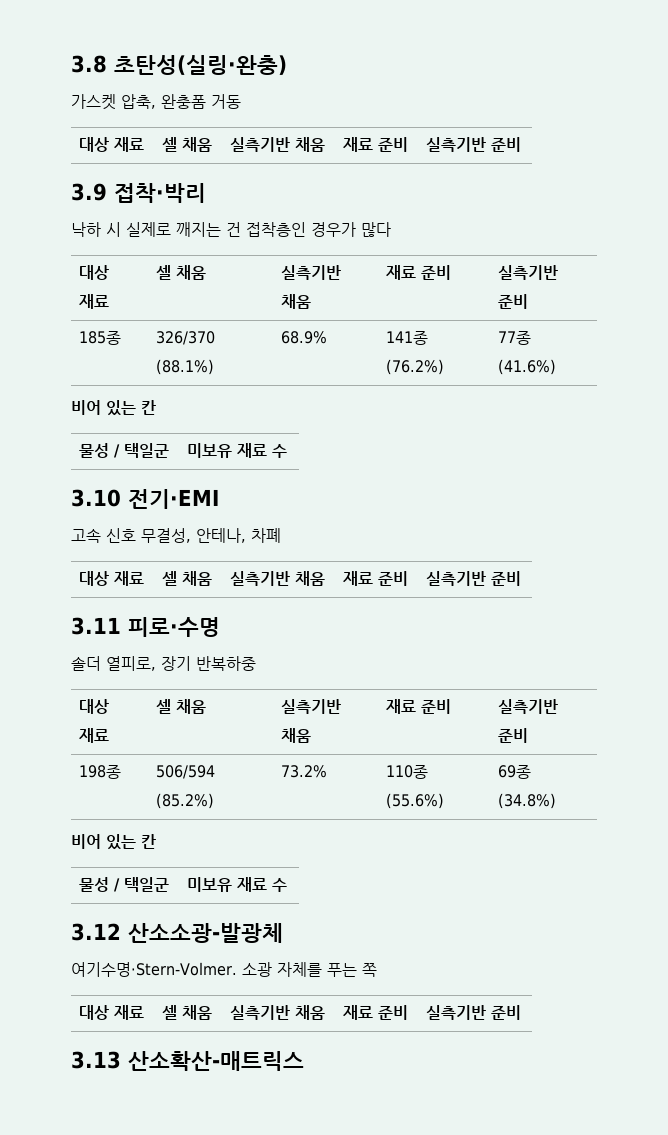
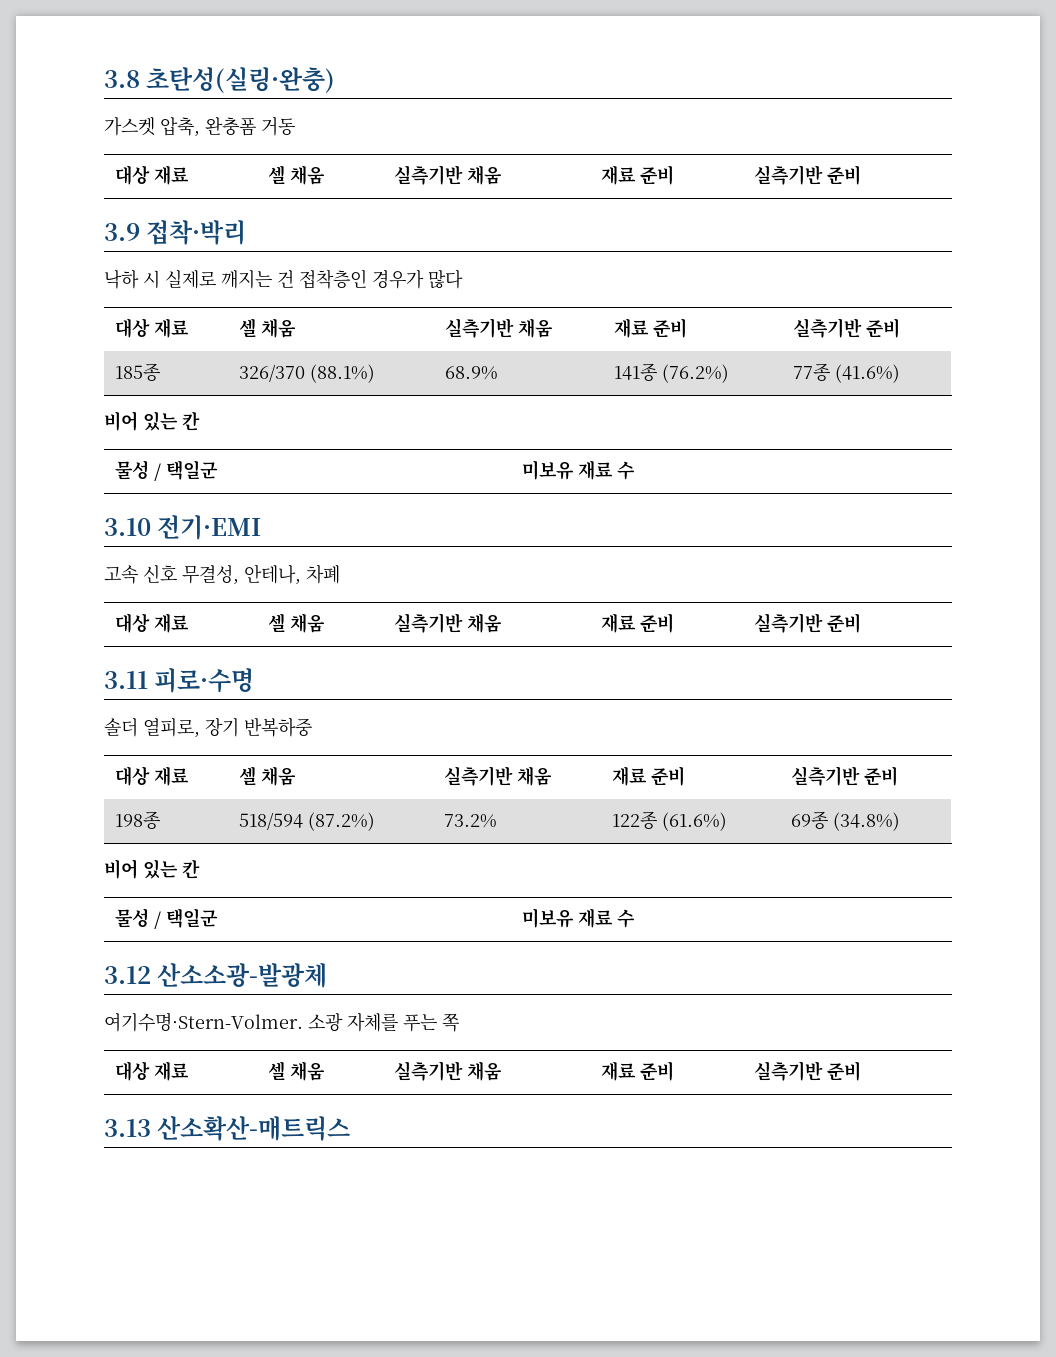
[156,765,216,779] [156,793,215,809] 506/594 (85.2%) -> [238,812,375,831] 518/594 (87.2%)
[386,765,429,779] [386,793,445,809] 110종 (55.6%) -> [611,811,727,831] 122종 (61.6%)

